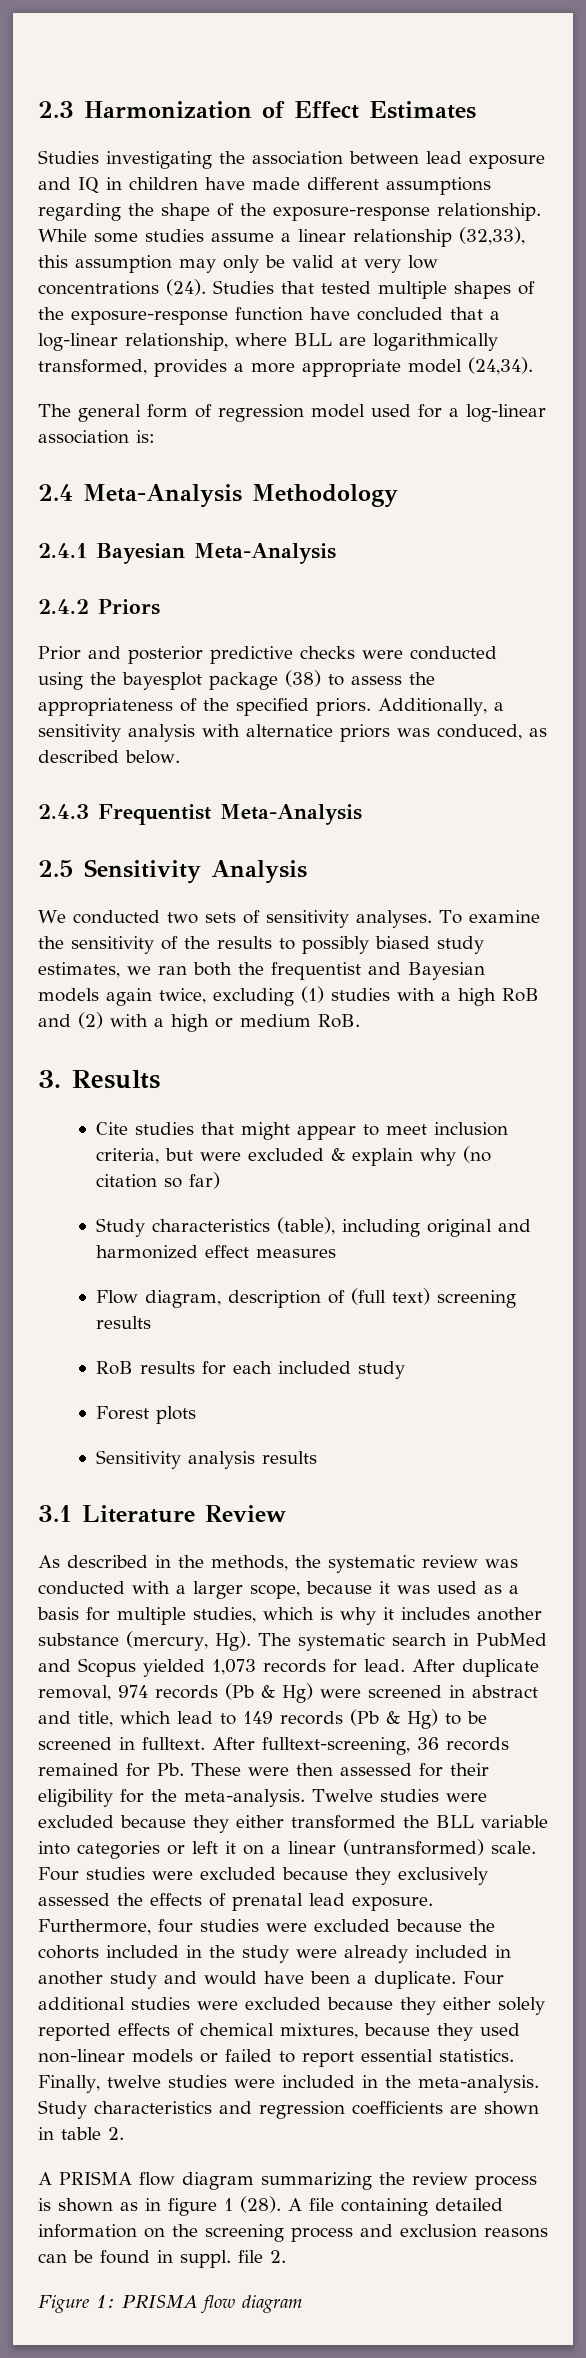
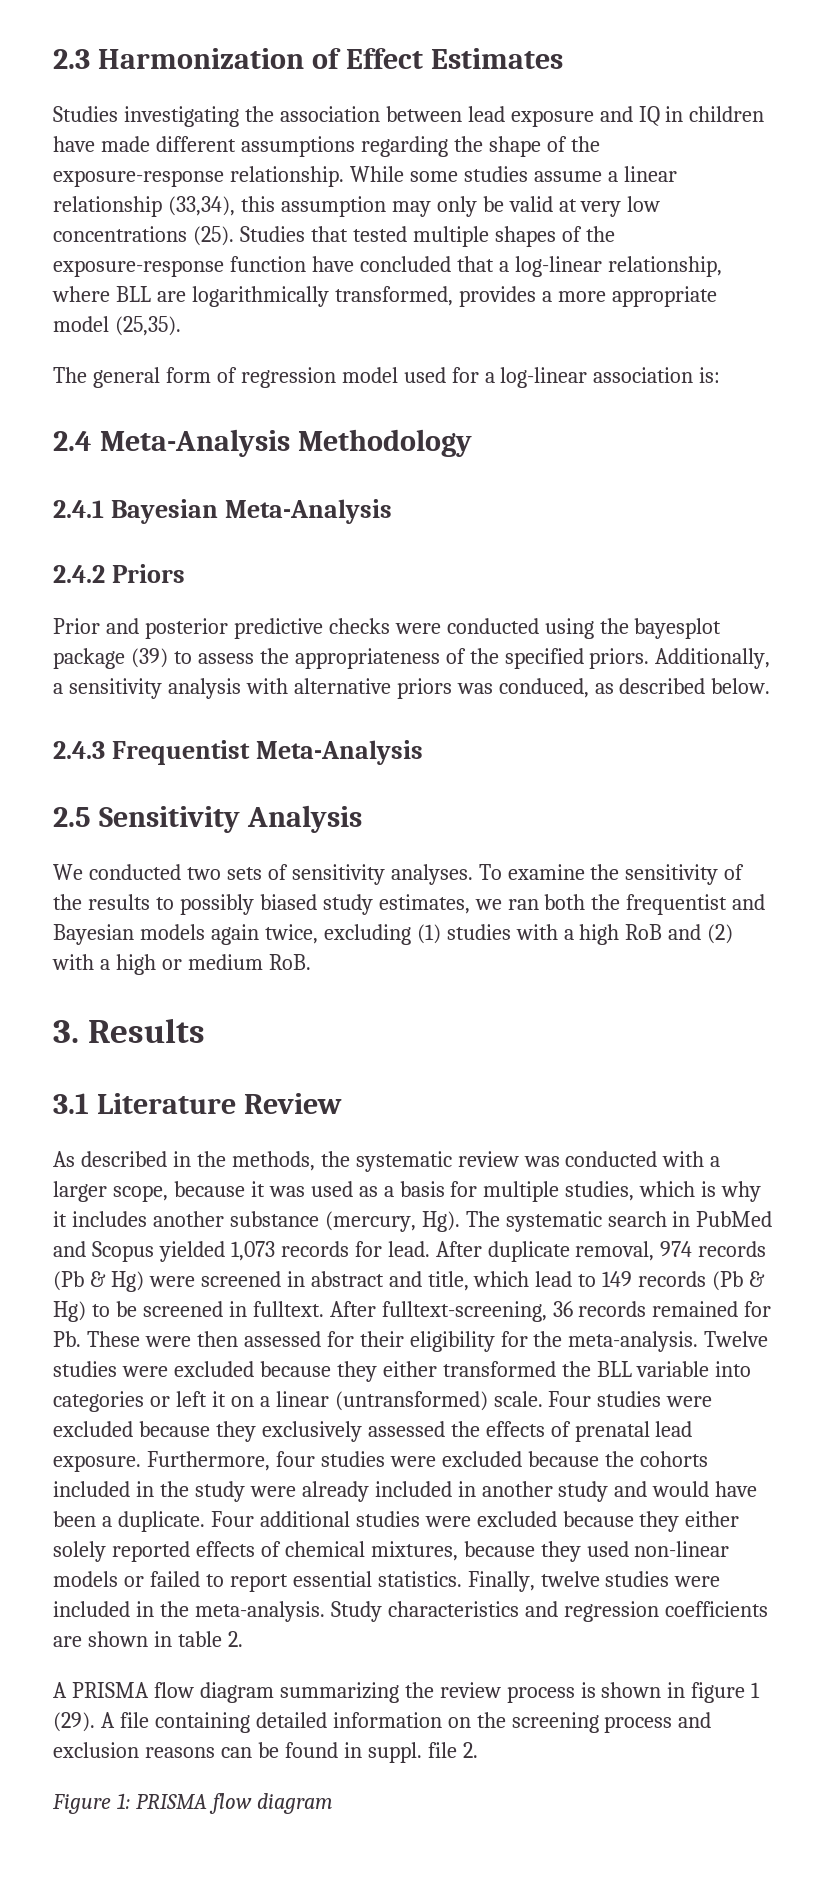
[459,227,525,245] (32,33), -> [167,196,235,216] (33,34),
[166,279,206,296] (24). -> [192,226,234,246] (25).
[468,357,533,375] (24,34). -> [114,316,181,336] (25,35).
[285,670,321,687] (38) -> [130,648,168,668] (39)
[246,724,333,737] alternatice -> [293,678,391,694] alternative
[96,1122,509,1140] [96,1146,492,1166] [96,1172,221,1189] [96,1217,532,1237] [96,1245,337,1259] [96,1288,517,1308] [96,1316,152,1329] [96,1361,406,1379] [96,1406,197,1424] [96,1450,318,1469] // Cite studies that might appear to meet inclusion criteria, but were excluded & explain why (no citation so far) // Study characteristics (table), including original and harmonized effect measures // Flow diagram, description of (full text) screening results // RoB results for each included study // Forest plots // Sensitivity analysis results -> (206, 1030) none
[120,2202,138,2211] as -> (662, 1690) none
[240,2196,281,2213] (28). -> [53,1712,95,1732] (29).

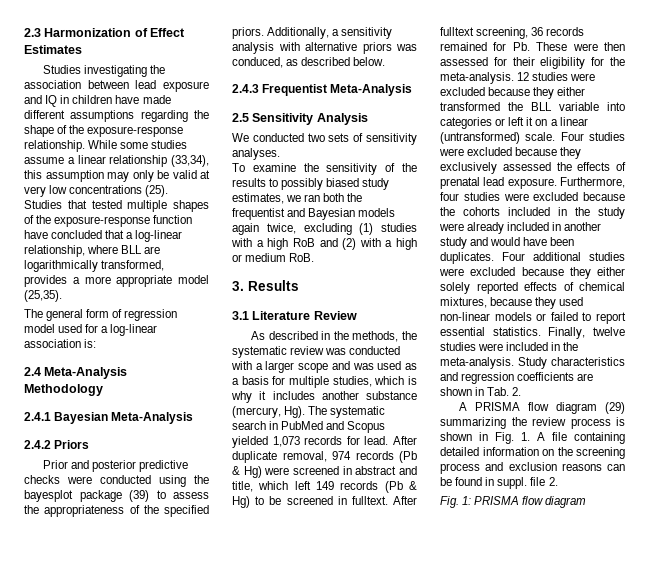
(473, 874) none -> (280, 154) //
[112,1181,265,1202] scope, because it -> [298,361,350,373] scope and
[535,1271,597,1287] lead to -> [294,481,311,490] left
[381,1301,547,1322] fulltext-screening, -> [440,27,529,39] fulltext screening,
[704,1331,769,1347] Twelve -> [517,72,530,81] 12
[101,1511,205,1532] a duplicate. -> [440,252,494,264] duplicates.
[177,1631,222,1647] table -> [487,387,510,396] Tab.
(274, 1692) none -> [605,402,625,414] (29)
[691,1682,761,1703] [53,1712,95,1732] figure 1 (29). -> [495,432,530,444] Fig. 1.
[52,1794,111,1814] Figure -> [440,496,459,508] Fig.

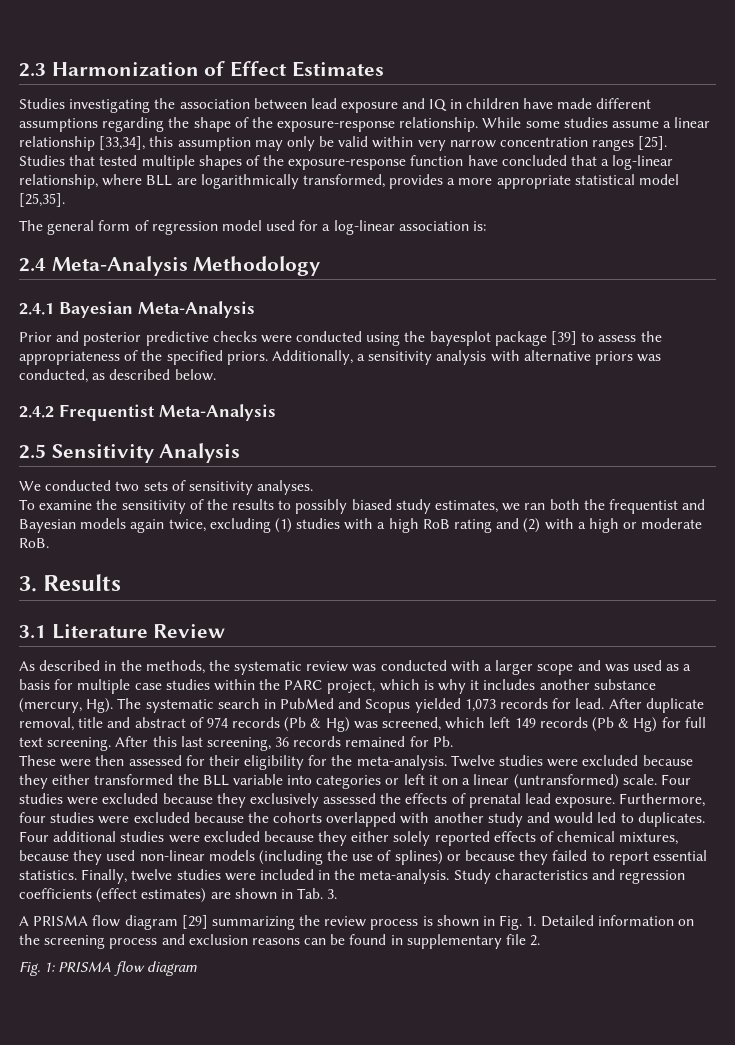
[171,155,209,167] (33,34), -> [99,136,146,150] [33,34],
[200,170,210,179] [24,185,169,197] at very low concentrations (25). -> [372,136,668,151] within very narrow concentration ranges [25].
[178,275,209,284] [24,290,62,302] model (25,35). -> [574,174,680,185] [19,193,65,207] statistical model [25,35].
[24,440,90,449] // 2.4.2 Priors -> (255, 309) none
[129,490,149,502] (39) -> [551,331,578,345] [39]
[232,57,283,68] conduced, -> [19,369,88,383] conducted,
[232,84,259,93] 2.4.3 -> [19,406,54,418] 2.4.2
(315, 242) none -> [454,519,493,533] rating
[245,253,287,262] medium -> [641,518,703,529] moderate
[332,376,372,387] studies, -> [134,679,376,694] case studies within the PARC project,
(327, 456) none -> [78,717,204,728] title and abstract of
[264,466,417,475] [232,481,253,492] were screened in abstract and title, -> [353,717,442,731] was screened,
[255,496,417,505] [440,27,474,36] to be screened in fulltext. After fulltext -> [661,717,706,728] [19,736,203,751] for full text screening. After this last
(530, 46) none -> (453, 741) //
[517,72,530,81] 12 -> [450,755,495,767] Twelve
[508,207,625,219] [439,222,562,234] included in the study were already included in -> [326,812,430,827] overlapped with
[523,237,575,246] have been -> [597,812,634,823] led to
[536,313,547,321] or -> [258,850,549,865] (including the use of splines) or because they
(575, 376) none -> [96,888,207,903] (effect estimates)
[512,387,522,396] 2. -> [327,889,338,899] 3.
[605,402,625,414] (29) -> [181,915,208,929] [29]
[537,432,625,444] [440,447,479,456] A file containing detailed -> [540,915,594,927] Detailed
[497,477,528,489] suppl. -> [406,934,502,949] supplementary

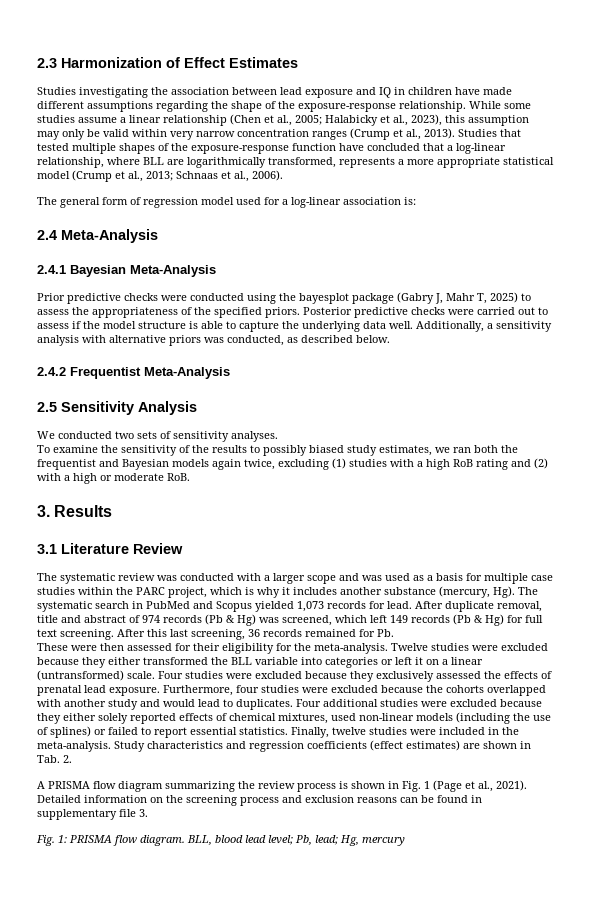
[99,136,146,150] [33,34], -> [230,114,442,126] (Chen et al., 2005; Halabicky et al., 2023),
[638,136,668,150] [25]. -> [350,128,455,140] (Crump et al., 2013).
[389,174,444,189] provides -> [339,157,395,168] represents
[19,193,65,207] [25,35]. -> [72,170,283,182] (Crump et al., 2013; Schnaas et al., 2006).
[193,256,321,276] Methodology -> (158, 236) none
[56,331,142,346] and posterior -> (65, 297) none
[551,331,578,345] [39] -> [397,292,518,304] (Gabry J, Mahr T, 2025)
(268, 358) none -> [303,307,548,318] [37,321,413,332] Posterior predictive checks were carried out to assess if the model structure is able to capture the underlying data well.
[19,660,230,674] As described in the methods, the -> [37,573,57,581] The
[597,812,617,823] led -> [198,699,220,707] lead
[19,850,103,865] because they -> (328, 718) none
[465,850,549,865] because they -> (106, 732) none
[327,889,338,899] 3. -> [63,755,72,763] 2.
[181,915,208,929] [29] -> (163, 786) none
[526,916,537,926] 1. -> [424,780,527,792] 1 (Page et al., 2021).
[530,935,541,946] 2. -> [139,809,148,817] 3.
[146,961,197,976] diagram -> [140,835,405,846] diagram. BLL, blood lead level; Pb, lead; Hg, mercury

